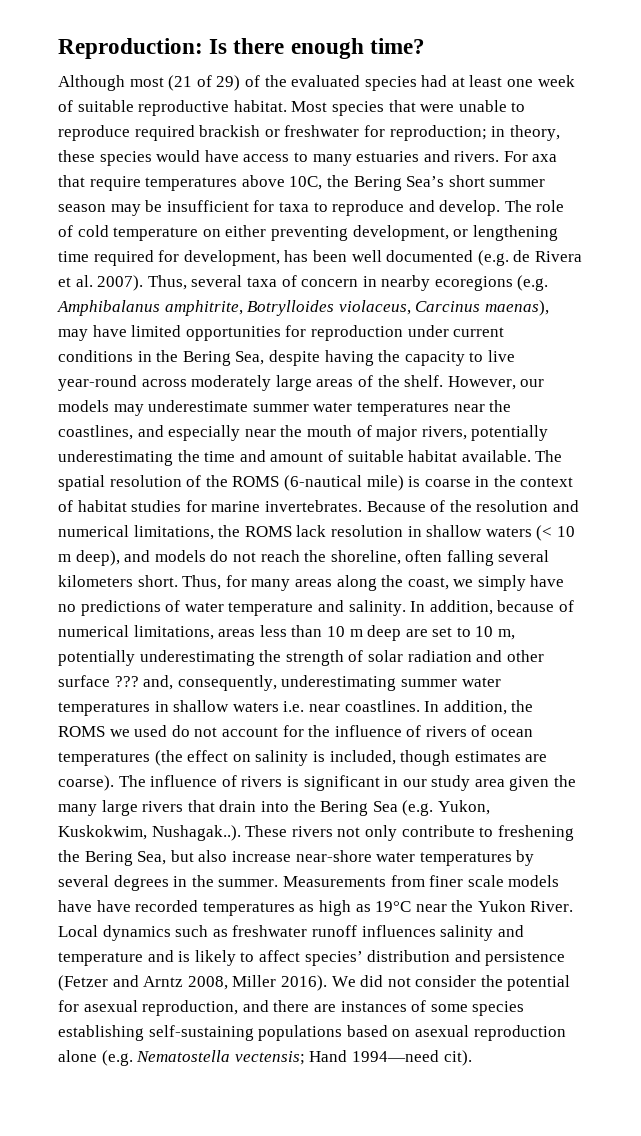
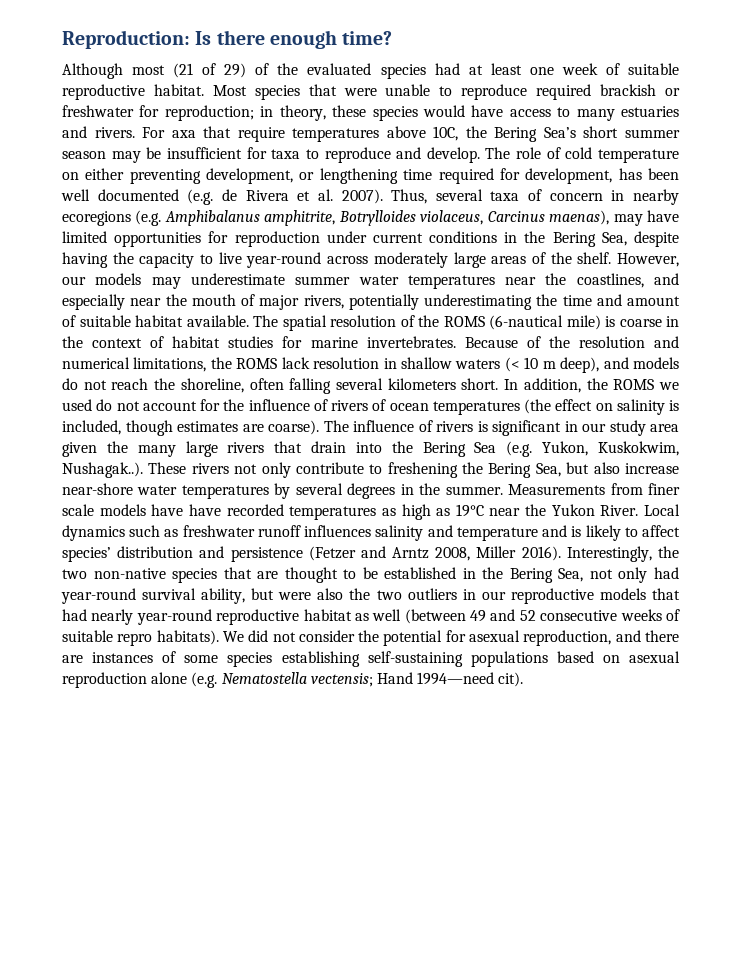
[182,575,565,591] [58,600,574,616] [58,625,516,641] [58,650,544,666] [58,675,501,691] [58,700,420,716] Thus, for many areas along the coast, we simply have no predictions of water temperature and salinity. In addition, because of numerical limitations, areas less than 10 m deep are set to 10 m, potentially underestimating the strength of solar radiation and other surface ??? and, consequently, underestimating summer water temperatures in shallow waters i.e. near coastlines. -> (499, 384) none
(327, 983) none -> [566,546,679,562] [62,567,679,583] [61,588,681,604] [62,609,680,625] [62,630,219,646] Interestingly, the two non-native species that are thought to be established in the Bering Sea, not only had year-round survival ability, but were also the two outliers in our reproductive models that had nearly year-round reproductive habitat as well (between 49 and 52 consecutive weeks of suitable repro habitats).

